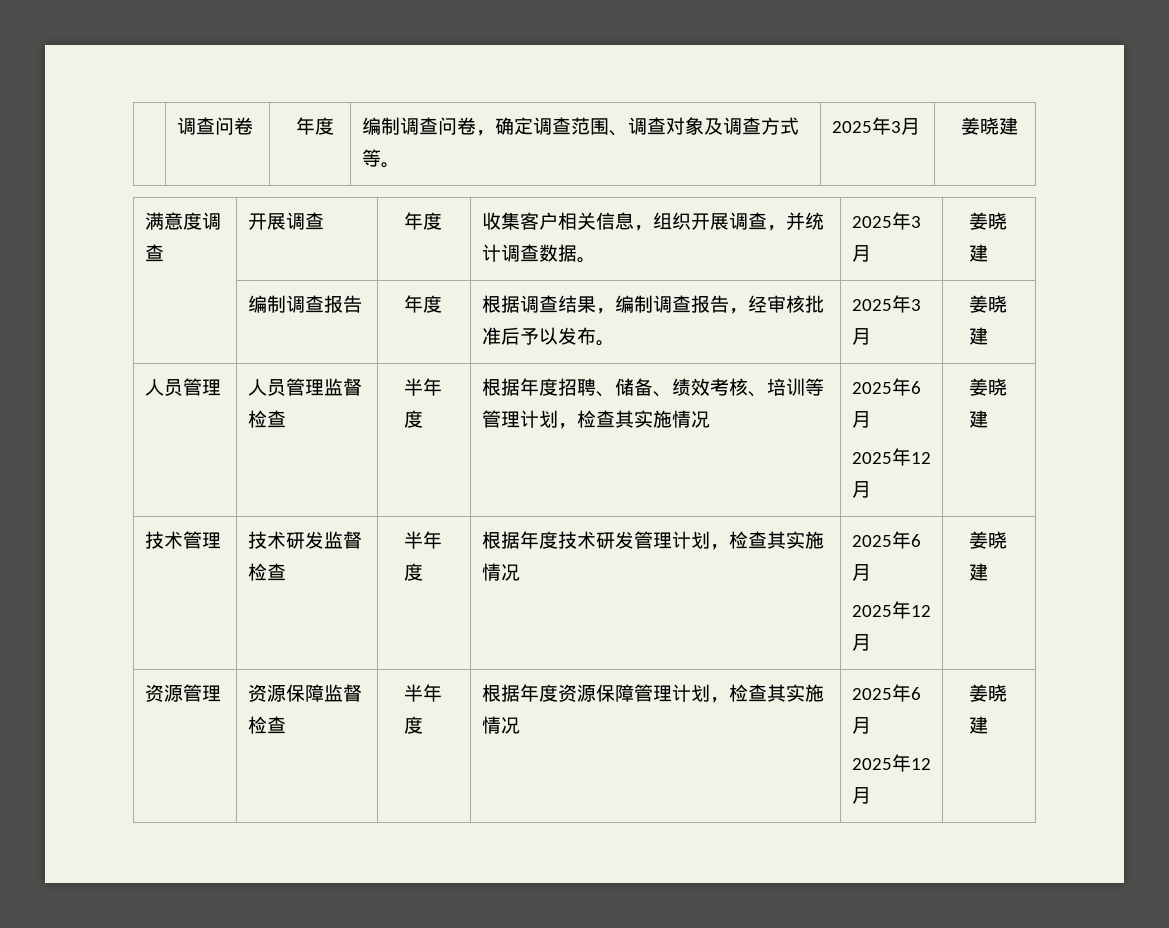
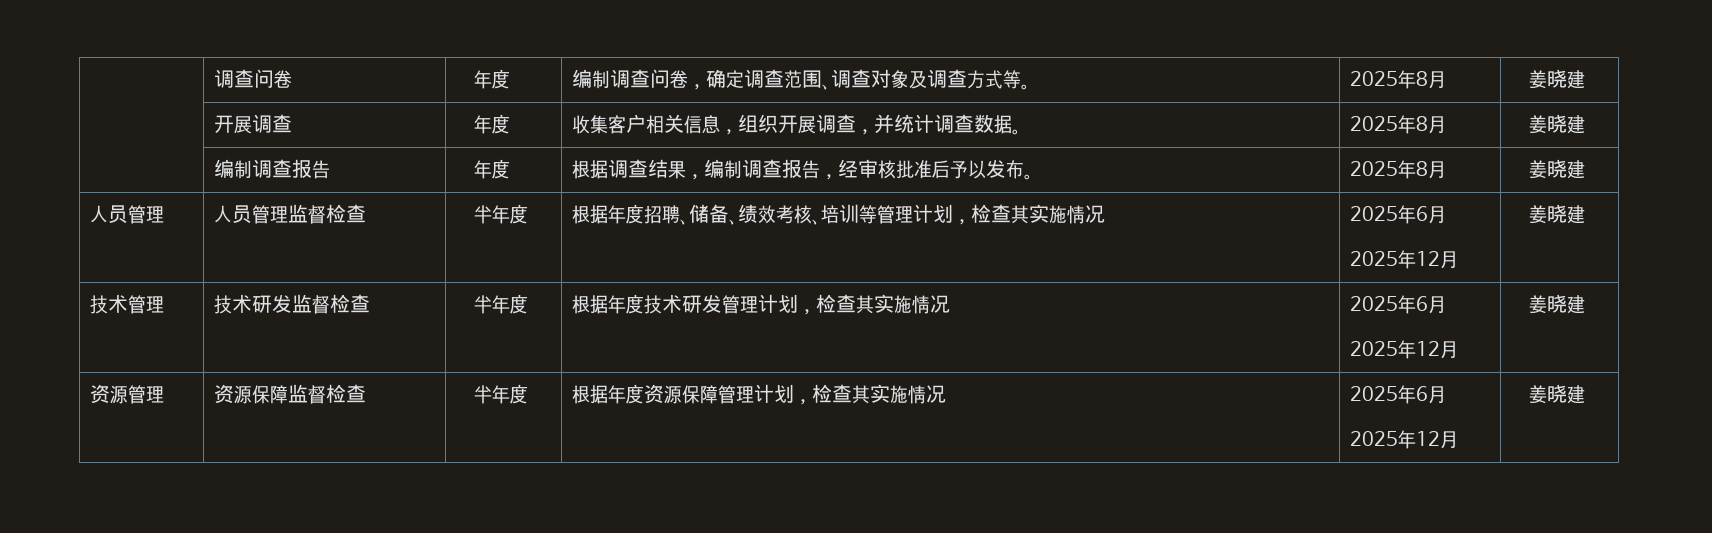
[890,118,920,135] [961,117,1019,135] [144,212,221,230] [144,244,164,262] 3月 | 姜晓建 // 满意度调查 -> [1415,71,1446,89] [1528,69,1585,89] 8月 | 姜晓建 //
[910,216,921,228] 3 -> [1415,116,1428,131] 8
[910,299,921,311] 3 -> [1415,161,1428,176] 8

